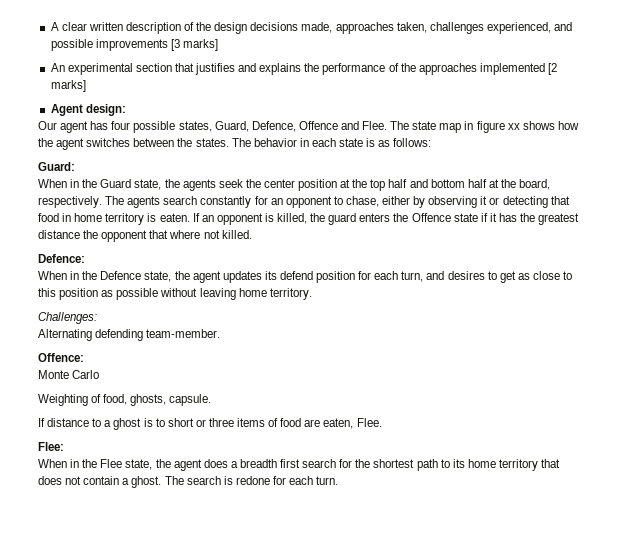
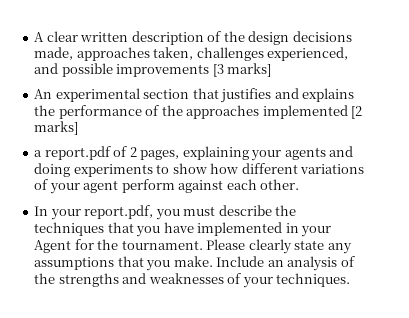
[50,104,126,116] [38,121,579,133] [38,138,432,150] [38,162,75,171] [38,179,551,191] [38,196,570,208] [38,213,580,225] [38,230,252,242] [38,254,85,263] [38,271,573,283] [38,288,312,300] [38,312,97,324] [38,329,221,341] [38,353,84,362] [38,370,100,379] [38,394,212,406] [38,418,382,430] [38,442,64,451] [38,459,561,471] [38,476,339,488] Agent design: // Our agent has four possible states, Guard, Defence, Offence and Flee. The state map in figure xx shows how the agent switches between the states. The behavior in each state is as follows: // Guard: // When in the Guard state, the agents seek the center position at the top half and bottom half at the board, respectively. The agents search constantly for an opponent to chase, either by observing it or detecting that food in home territory is eaten. If an opponent is killed, the guard enters the Offence state if it has the greatest distance the opponent that where not killed. // Defence: // When in the Defence state, the agent updates its defend position for each turn, and desires to get as close to this position as possible without leaving home territory. // Challenges: // Alternating defending team-member. // Offence: // Monte Carlo // Weighting of food, ghosts, capsule. // If distance to a ghost is to short or three items of food are eaten, Flee. // Flee: // When in the Flee state, the agent does a breadth first search for the shortest path to its home territory that does not contain a ghost. The search is redone for each turn. -> [34,146,354,161] [34,163,365,177] [34,179,300,194] [34,205,297,220] [34,222,332,237] [34,239,352,254] [34,256,355,271] [34,273,351,288] a report.pdf of 2 pages, explaining your agents and doing experiments to show how different variations of your agent perform against each other. // In your report.pdf, you must describe the techniques that you have implemented in your Agent for the tournament. Please clearly state any assumptions that you make. Include an analysis of the strengths and weaknesses of your techniques.

